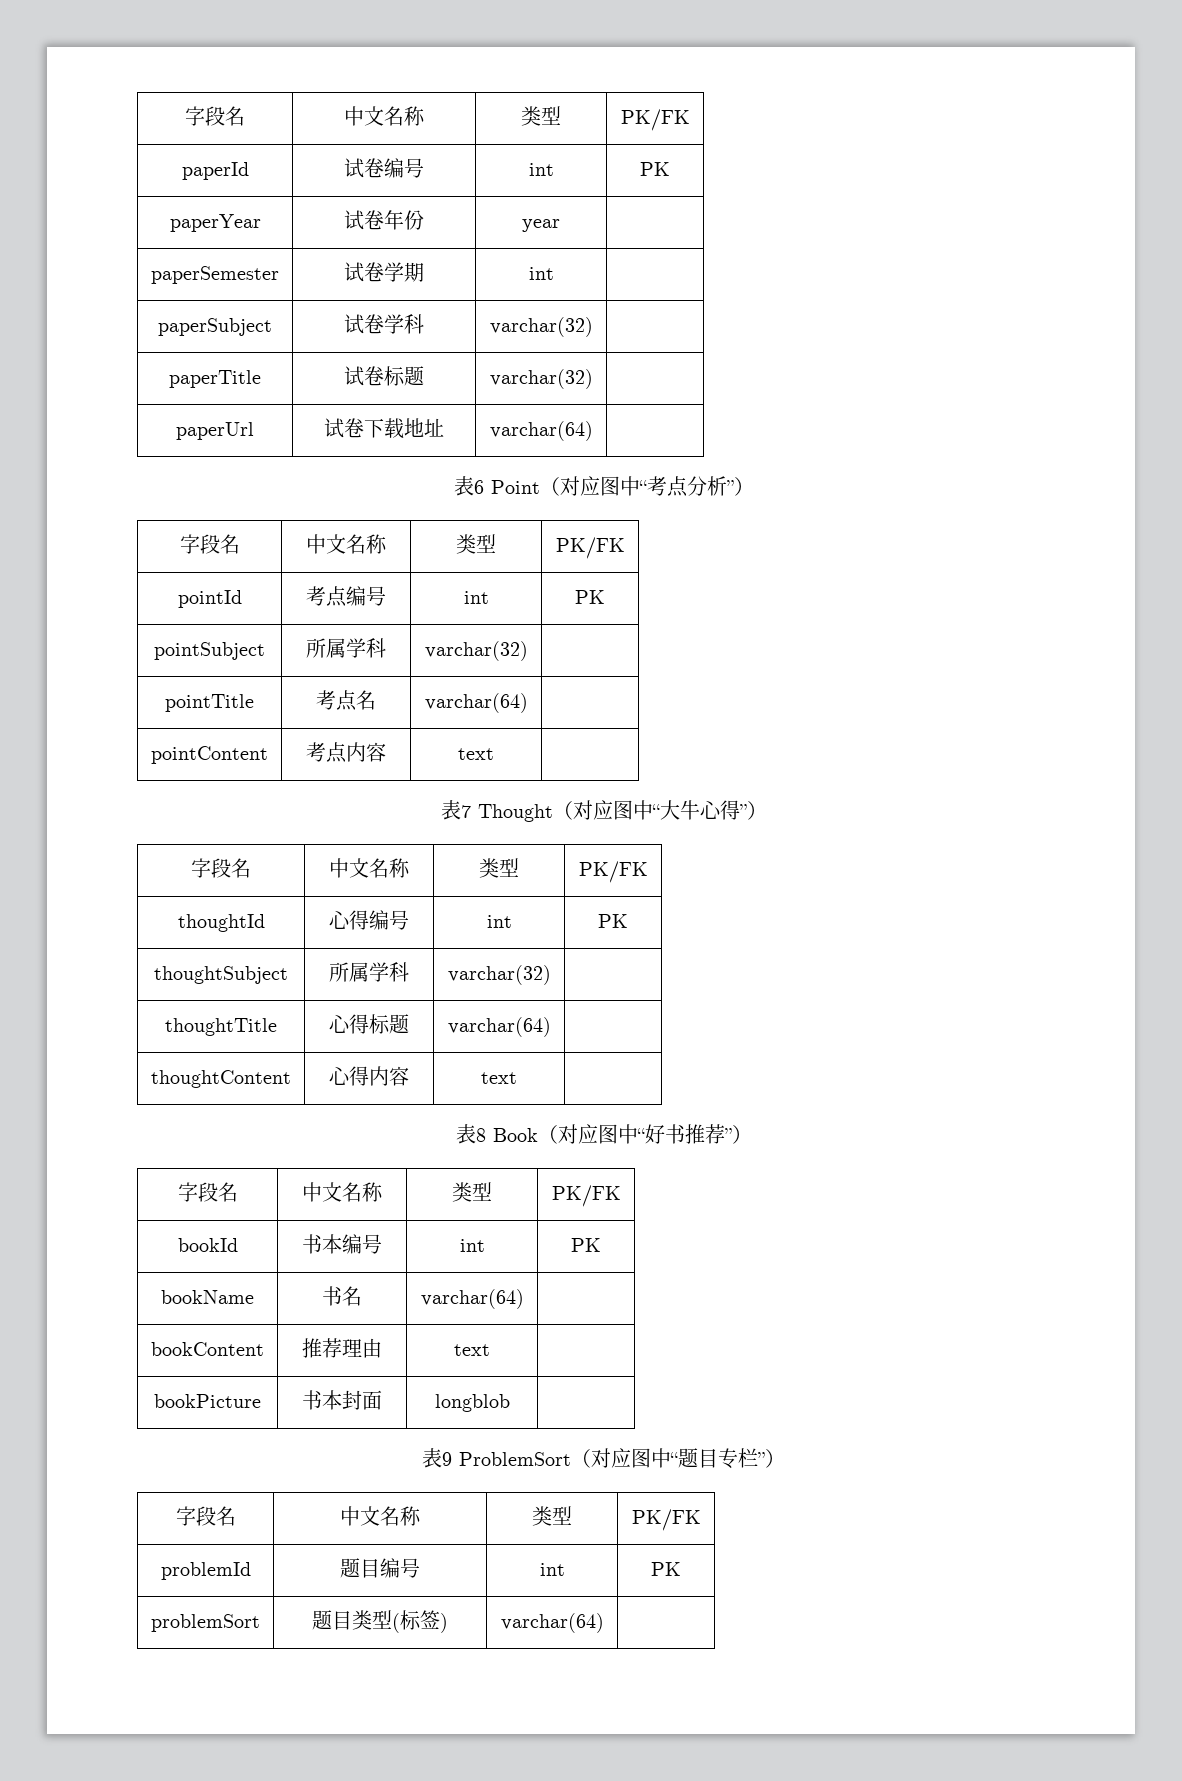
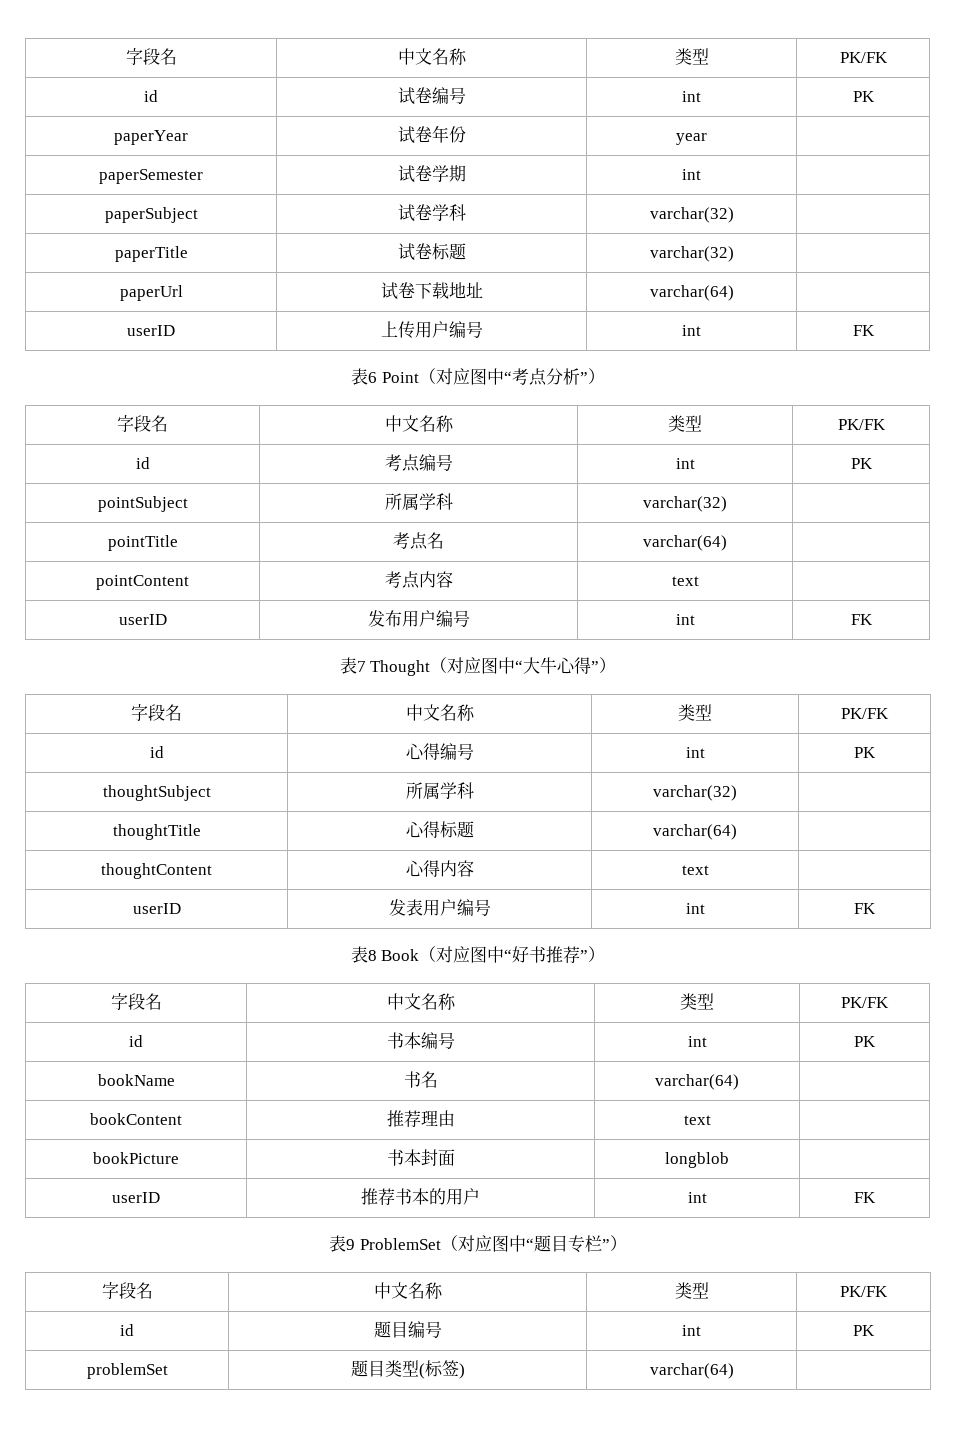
[185,106,245,126] [344,106,425,126] [521,106,561,126] [620,109,690,131] [181,162,249,180] 字段名 | 中文名称 | 类型 | PK/FK // paperId -> [125,48,177,65] [397,48,467,65] [674,48,709,65] [839,52,888,63] [144,90,158,102] 字段名 | 中文名称 | 类型 | PK/FK // id
(593, 431) none -> [127,325,175,336] [380,321,483,339] [682,325,701,336] [852,325,875,336] // userID | 上传用户编号 | int | FK
[177,590,242,608] pointId -> [135,457,150,469] id
(494, 754) none -> [118,614,167,625] [367,610,470,627] [675,614,695,625] [850,614,873,625] // userID | 发布用户编号 | int | FK
[177,914,265,932] thoughtId -> [149,746,164,758] id
(517, 1078) none -> [132,903,181,914] [388,899,491,916] [685,903,705,914] [854,903,876,914] // userID | 发表用户编号 | int | FK
[177,1238,238,1252] bookId -> [129,1035,143,1047] id
(510, 1403) none -> [112,1192,160,1203] [361,1188,481,1206] [687,1192,707,1203] [854,1192,876,1203] // userID | 推荐书本的用户 | int | FK
[459,1452,571,1466] ProblemSort -> [359,1238,441,1250] ProblemSet
[160,1562,251,1580] problemId -> [120,1324,134,1336] id
[151,1614,260,1632] problemSort -> [86,1363,168,1379] problemSet

